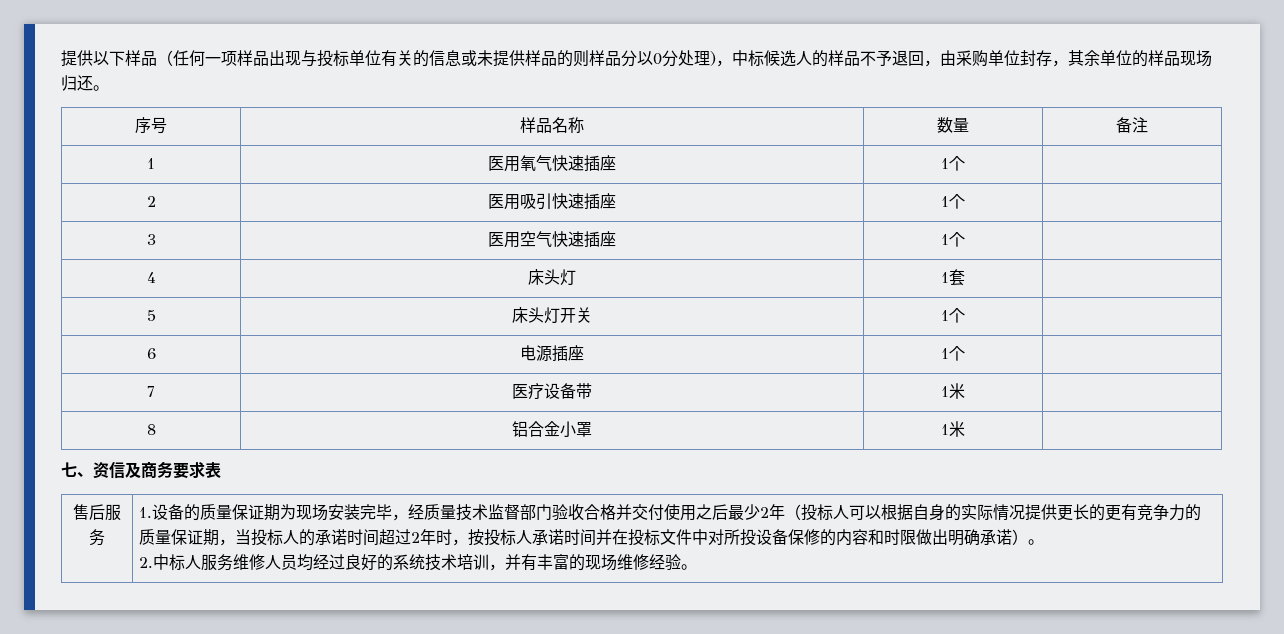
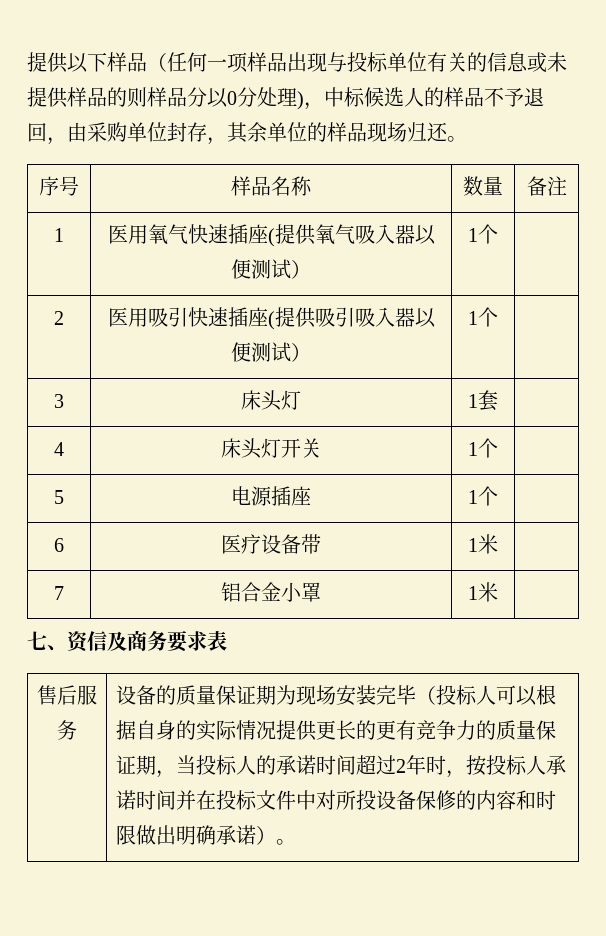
(616, 163) none -> [267,224,436,247] [231,259,311,279] (提供氧气吸入器以便测试）
[941,194,965,209] [146,234,156,245] [488,231,616,248] [941,232,965,247] [146,272,156,283] | 1个 | // 3 | 医用空气快速插座 | 1个 | // 4 -> [267,307,436,330] [231,342,311,362] [468,307,499,327] [54,394,64,408] (提供吸引吸入器以便测试） | 1个 | // 3
[146,310,156,321] 5 -> [54,442,64,456] 4
[146,348,156,359] 6 -> [54,490,64,504] 5
[147,386,155,397] 7 -> [54,538,64,552] 6
[146,424,156,435] 8 -> [54,586,64,600] 7
[138,507,152,518] 1. -> (77, 730) none
[391,504,785,521] ，经质量技术监督部门验收合格并交付使用之后最少2年 -> (416, 695) none
[138,554,697,571] // 2.中标人服务维修人员均经过良好的系统技术培训，并有丰富的现场维修经验。 -> (296, 842) none

